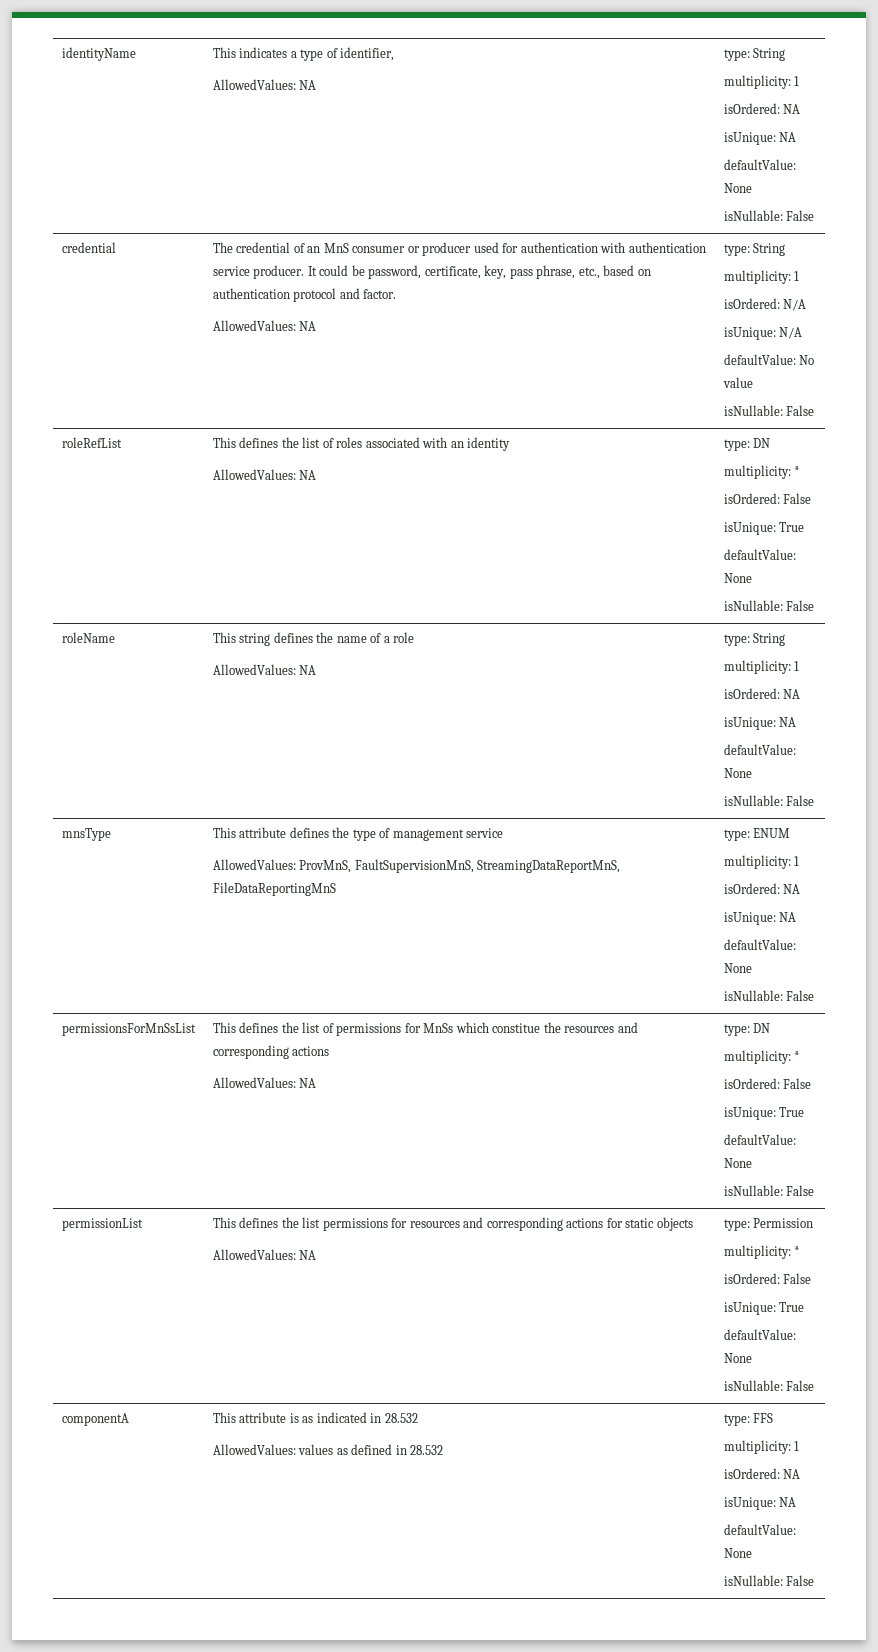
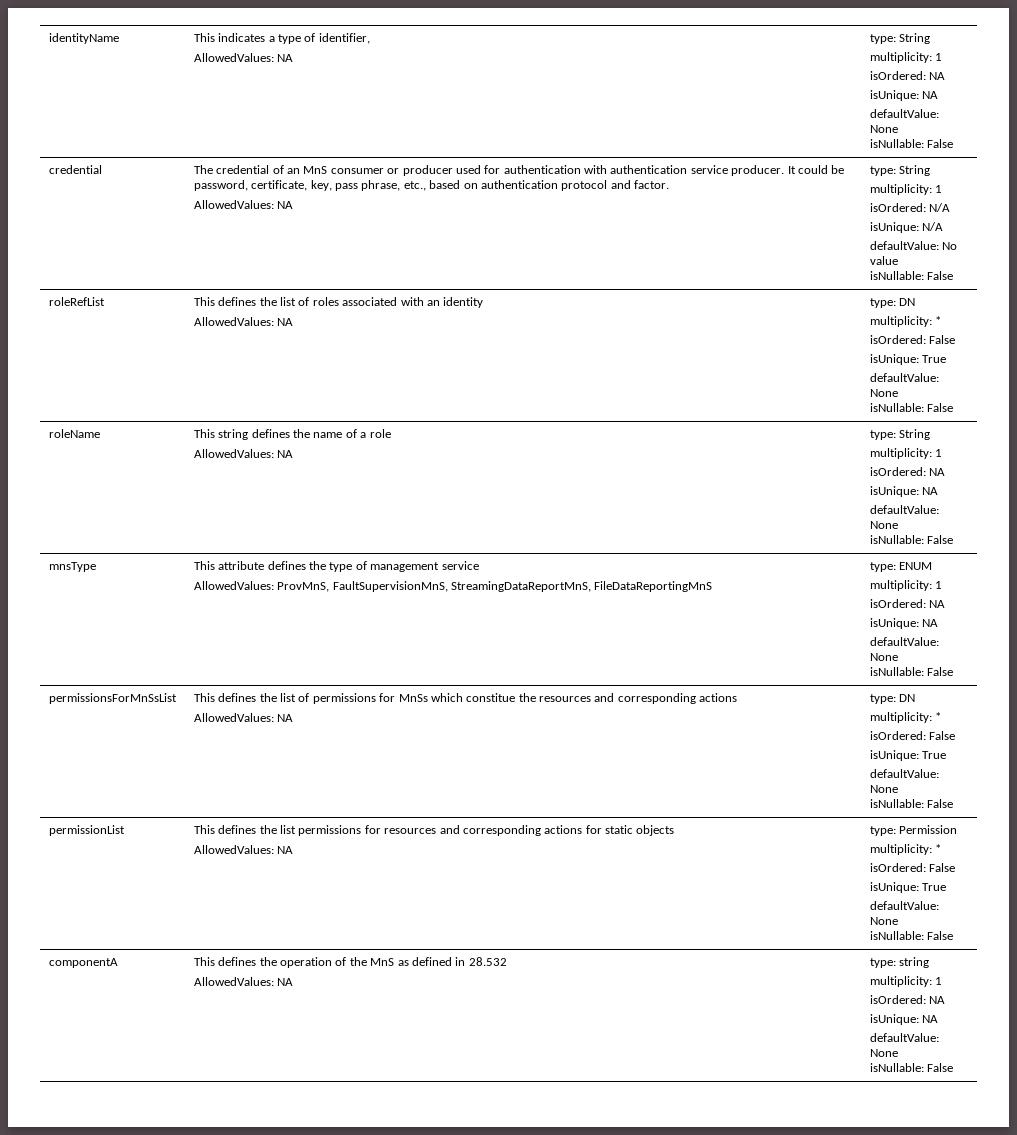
[239,1412,418,1423] [212,1444,444,1455] [723,1413,774,1426] attribute is as indicated in 28.532 // AllowedValues: values as defined in 28.532 | type: FFS -> [218,957,507,968] [193,977,294,986] [869,957,930,968] defines the operation of the MnS as defined in 28.532 // AllowedValues: NA | type: string

